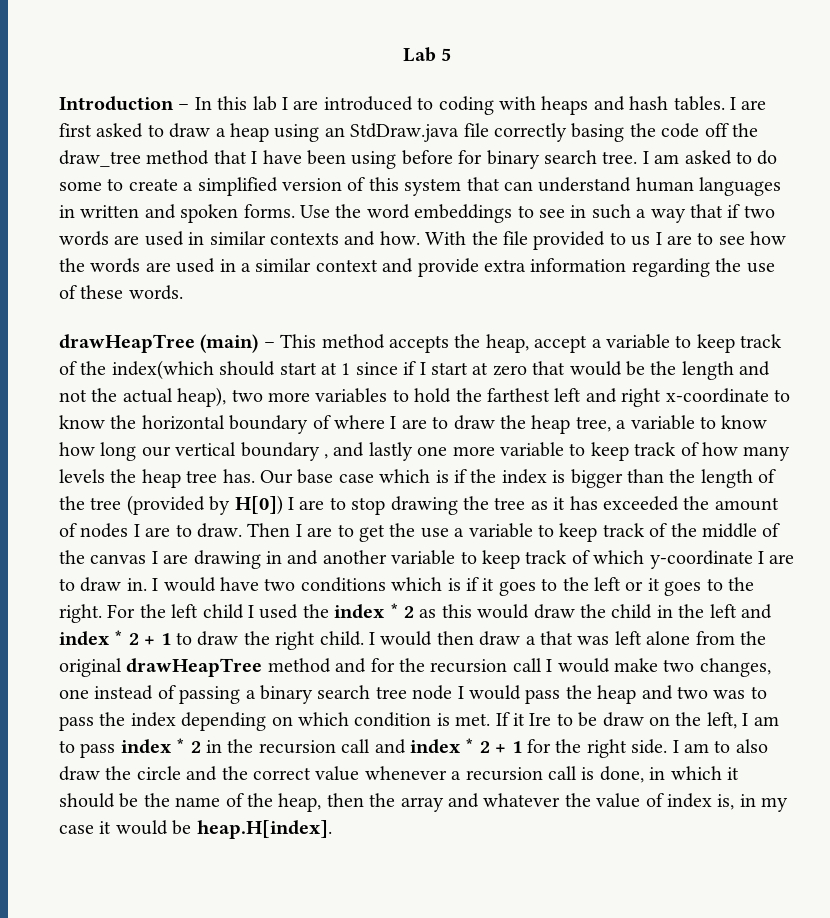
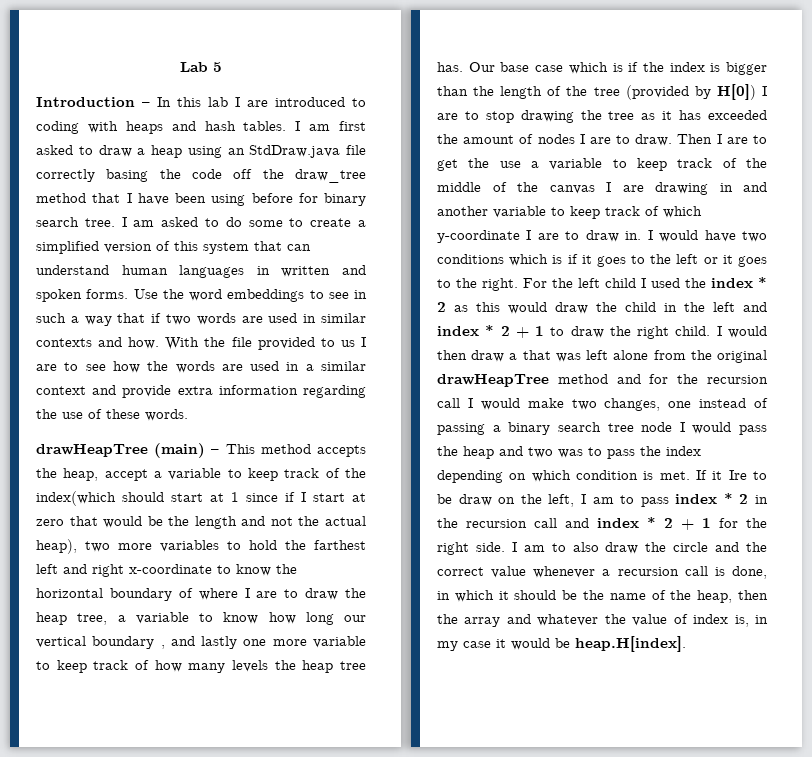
[741,100,767,110] are -> [309,124,331,131] am

